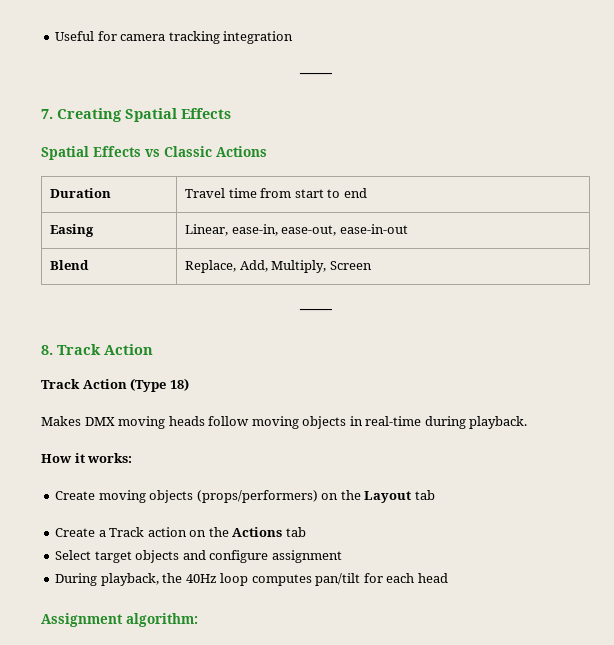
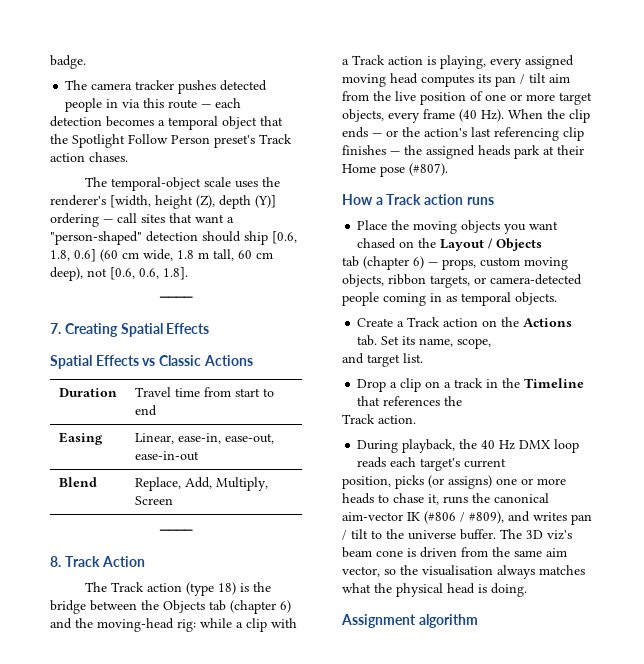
[55,31,294,44] Useful for camera tracking integration -> [50,55,86,69] [65,80,268,94] [65,98,242,112] [50,116,283,130] [50,134,292,148] [50,152,128,162] [85,177,281,191] [50,195,276,209] [50,213,234,227] [50,231,297,245] [50,249,273,262] [50,267,188,281] badge. // The camera tracker pushes detected people in via this route — each // detection becomes a temporal object that the Spotlight Follow Person preset's Track action chases. // The temporal-object scale uses the renderer's [width, height (Z), depth (Y)] ordering — call sites that want a "person-shaped" detection should ship [0.6, 1.8, 0.6] (60 cm wide, 1.8 m tall, 60 cm deep), not [0.6, 0.6, 1.8].
[41,378,189,392] [41,416,528,429] [41,453,133,463] [55,490,318,503] Track Action (Type 18) // Makes DMX moving heads follow moving objects in real-time during playback. // How it works: // Create moving objects (props/performers) -> [85,582,272,596] [50,600,291,614] [50,618,297,632] [342,55,574,69] [342,73,570,87] [342,91,592,105] [342,109,590,123] [342,127,584,141] [342,145,584,159] [342,163,448,177] [342,194,494,205] [357,220,559,234] [357,238,397,249] The Track action (type 18) is the bridge between the Objects tab (chapter 6) and the moving-head rig: while a clip with a Track action is playing, every assigned moving head computes its pan / tilt aim from the live position of one or more target objects, every frame (40 Hz). When the clip ends — or the action's last referencing clip finishes — the assigned heads park at their Home pose (#807). // How a Track action runs // Place the moving objects you want chased
[414,490,435,500] tab -> [488,238,543,251] [342,256,568,270] [342,274,582,288] [342,292,557,306] / Objects // tab (chapter 6) — props, custom moving objects, ribbon targets, or camera-detected people coming in as temporal objects.
[285,527,306,537] [55,550,342,563] [55,573,448,586] tab // Select target objects and configure assignment // During playback, the 40Hz loop computes pan/tilt for each head -> [357,335,492,349] [342,353,423,367] [357,378,585,392] [357,396,463,406] [342,414,416,424] [357,439,580,453] [357,457,507,471] [342,475,566,489] [342,493,549,505] [342,511,592,525] [342,529,572,540] [342,547,567,558] [342,565,585,579] [342,583,527,597] tab. Set its name, scope, // and target list. // Drop a clip on a track in the Timeline that references the // Track action. // During playback, the 40 Hz DMX loop reads each target's current // position, picks (or assigns) one or more heads to chase it, runs the canonical aim-vector IK (#806 / #809), and writes pan / tilt to the universe buffer. The 3D viz's beam cone is driven from the same aim vector, so the visualisation always matches what the physical head is doing.
[126,613,198,627] algorithm: -> [418,614,478,628] algorithm

